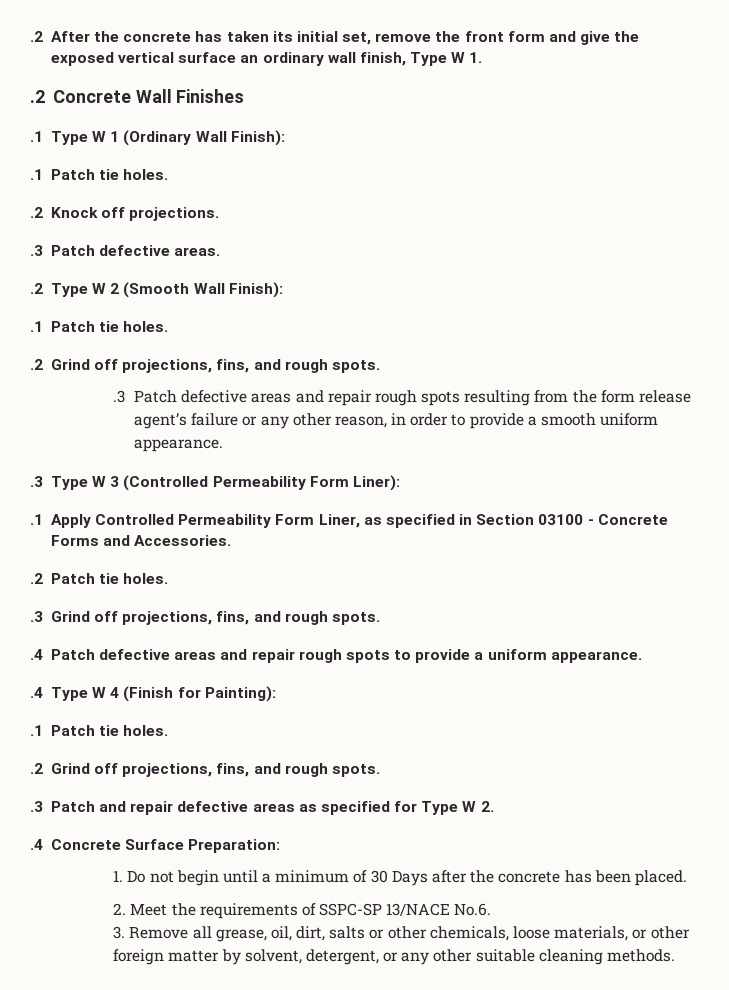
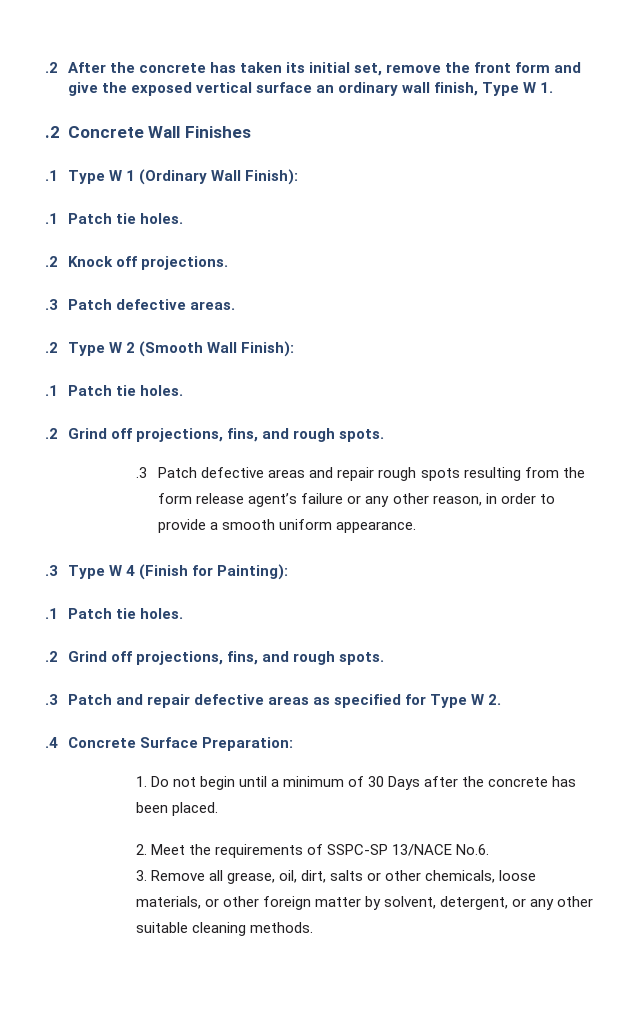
[110,475,400,491] [30,514,668,528] [50,535,232,546] [30,573,169,584] [30,611,380,625] [30,649,642,663] [30,687,106,701] 3 (Controlled Permeability Form Liner): // .1 Apply Controlled Permeability Form Liner, as specified in Section 03100 - Concrete Forms and Accessories. // .2 Patch tie holes. // .3 Grind off projections, fins, and rough spots. // .4 Patch defective areas and repair rough spots to provide a uniform appearance. // .4 Type W -> (122, 570) none

